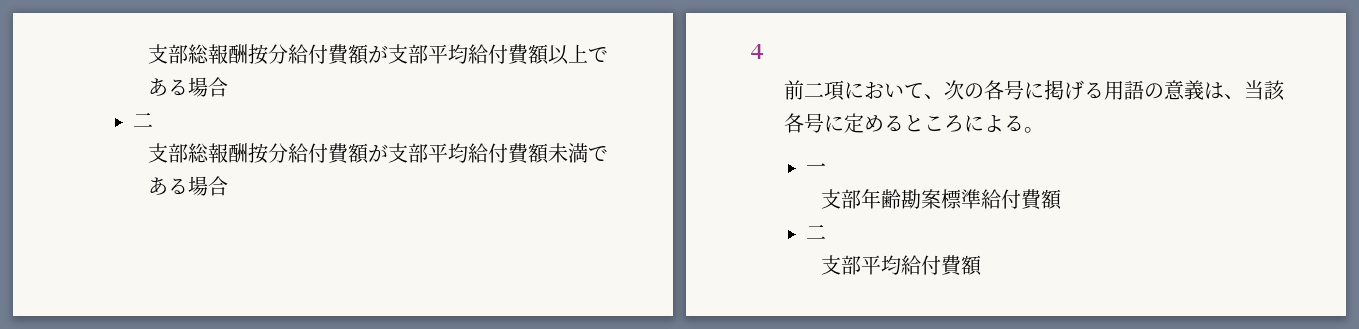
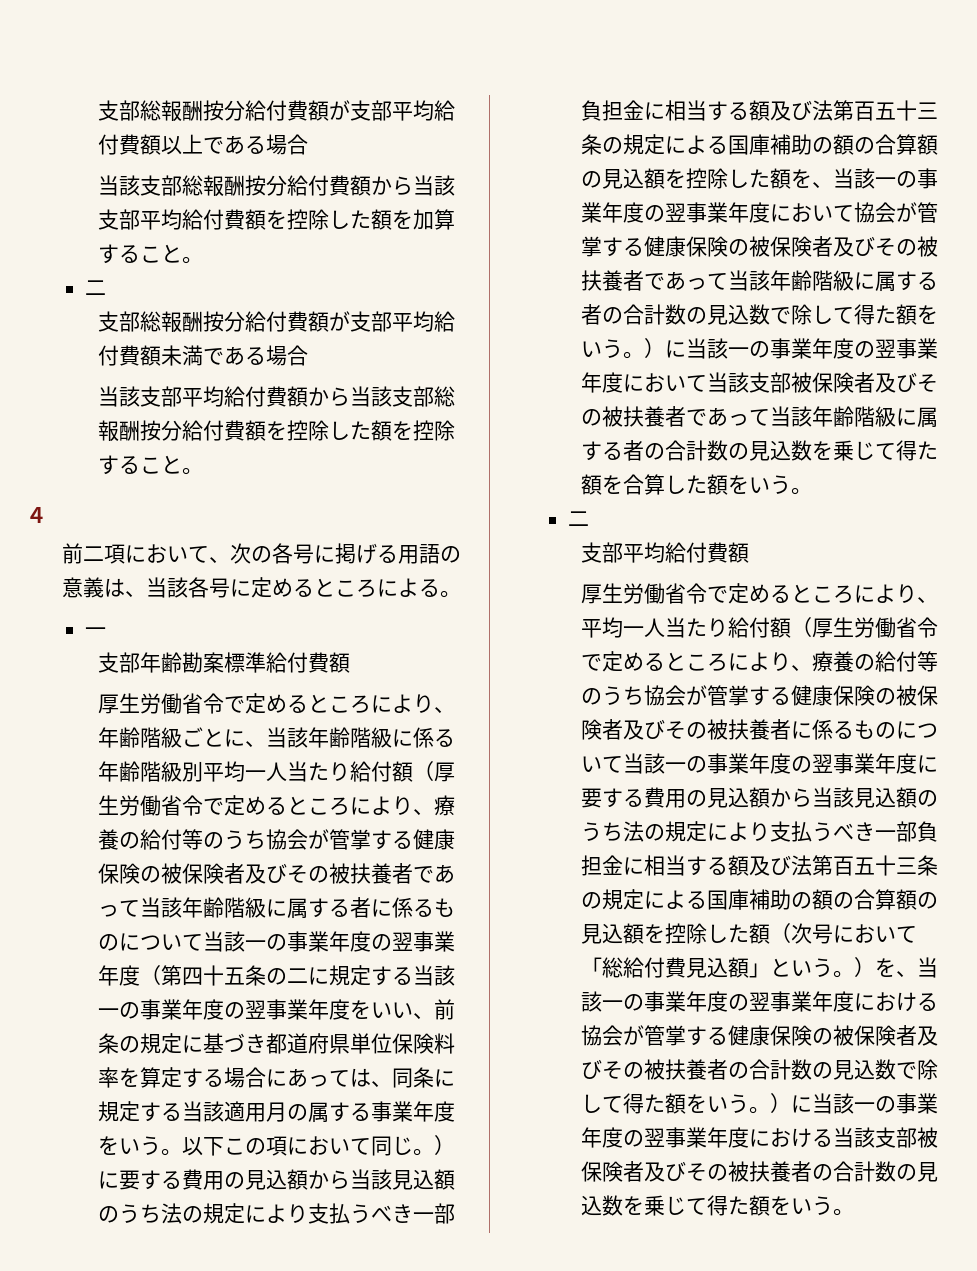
(229, 87) none -> [97,175,455,197] [97,209,455,230] [97,244,203,264] // 当該支部総報酬按分給付費額から当該支部平均給付費額を控除した額を加算すること。
(229, 186) none -> [97,386,455,407] [97,420,455,442] [97,455,203,475] // 当該支部平均給付費額から当該支部総報酬按分給付費額を控除した額を控除すること。
(1063, 199) none -> [97,693,455,714] [97,727,455,748] [97,761,455,782] [97,795,455,816] [97,829,455,850] [97,863,455,884] [97,897,455,919] [97,931,455,952] [97,965,455,986] [97,999,455,1020] [97,1033,455,1054] [97,1067,455,1088] [97,1101,455,1123] [97,1135,455,1156] [97,1169,455,1190] [97,1203,455,1224] [580,100,938,121] [580,134,938,155] [580,168,938,189] [580,202,938,223] [580,236,938,257] [580,270,938,292] [580,304,938,325] [580,338,938,359] [580,372,938,393] [580,406,938,428] [580,440,938,461] [580,474,812,495] // 厚生労働省令で定めるところにより、年齢階級ごとに、当該年齢階級に係る年齢階級別平均一人当たり給付額（厚生労働省令で定めるところにより、療養の給付等のうち協会が管掌する健康保険の被保険者及びその被扶養者であって当該年齢階級に属する者に係るものについて当該一の事業年度の翌事業年度（第四十五条の二に規定する当該一の事業年度の翌事業年度をいい、前条の規定に基づき都道府県単位保険料率を算定する場合にあっては、同条に規定する当該適用月の属する事業年度をいう。以下この項において同じ。）に要する費用の見込額から当該見込額のうち法の規定により支払うべき一部負担金に相当する額及び法第百五十三条の規定による国庫補助の額の合算額の見込額を控除した額を、当該一の事業年度の翌事業年度において協会が管掌する健康保険の被保険者及びその被扶養者であって当該年齢階級に属する者の合計数の見込数で除して得た額をいう。）に当該一の事業年度の翌事業年度において当該支部被保険者及びその被扶養者であって当該年齢階級に属する者の合計数の見込数を乗じて得た額を合算した額をいう。
(983, 265) none -> [580,583,938,604] [580,617,938,638] [580,651,938,672] [580,685,938,706] [580,719,938,740] [580,753,938,774] [580,787,938,808] [580,821,938,842] [580,855,938,876] [580,889,938,910] [580,923,917,944] [580,957,938,978] [580,991,938,1012] [580,1025,938,1046] [580,1059,938,1080] [580,1093,938,1114] [580,1127,938,1148] [580,1161,938,1182] [580,1195,854,1216] // 厚生労働省令で定めるところにより、平均一人当たり給付額（厚生労働省令で定めるところにより、療養の給付等のうち協会が管掌する健康保険の被保険者及びその被扶養者に係るものについて当該一の事業年度の翌事業年度に要する費用の見込額から当該見込額のうち法の規定により支払うべき一部負担金に相当する額及び法第百五十三条の規定による国庫補助の額の合算額の見込額を控除した額（次号において「総給付費見込額」という。）を、当該一の事業年度の翌事業年度における協会が管掌する健康保険の被保険者及びその被扶養者の合計数の見込数で除して得た額をいう。）に当該一の事業年度の翌事業年度における当該支部被保険者及びその被扶養者の合計数の見込数を乗じて得た額をいう。

